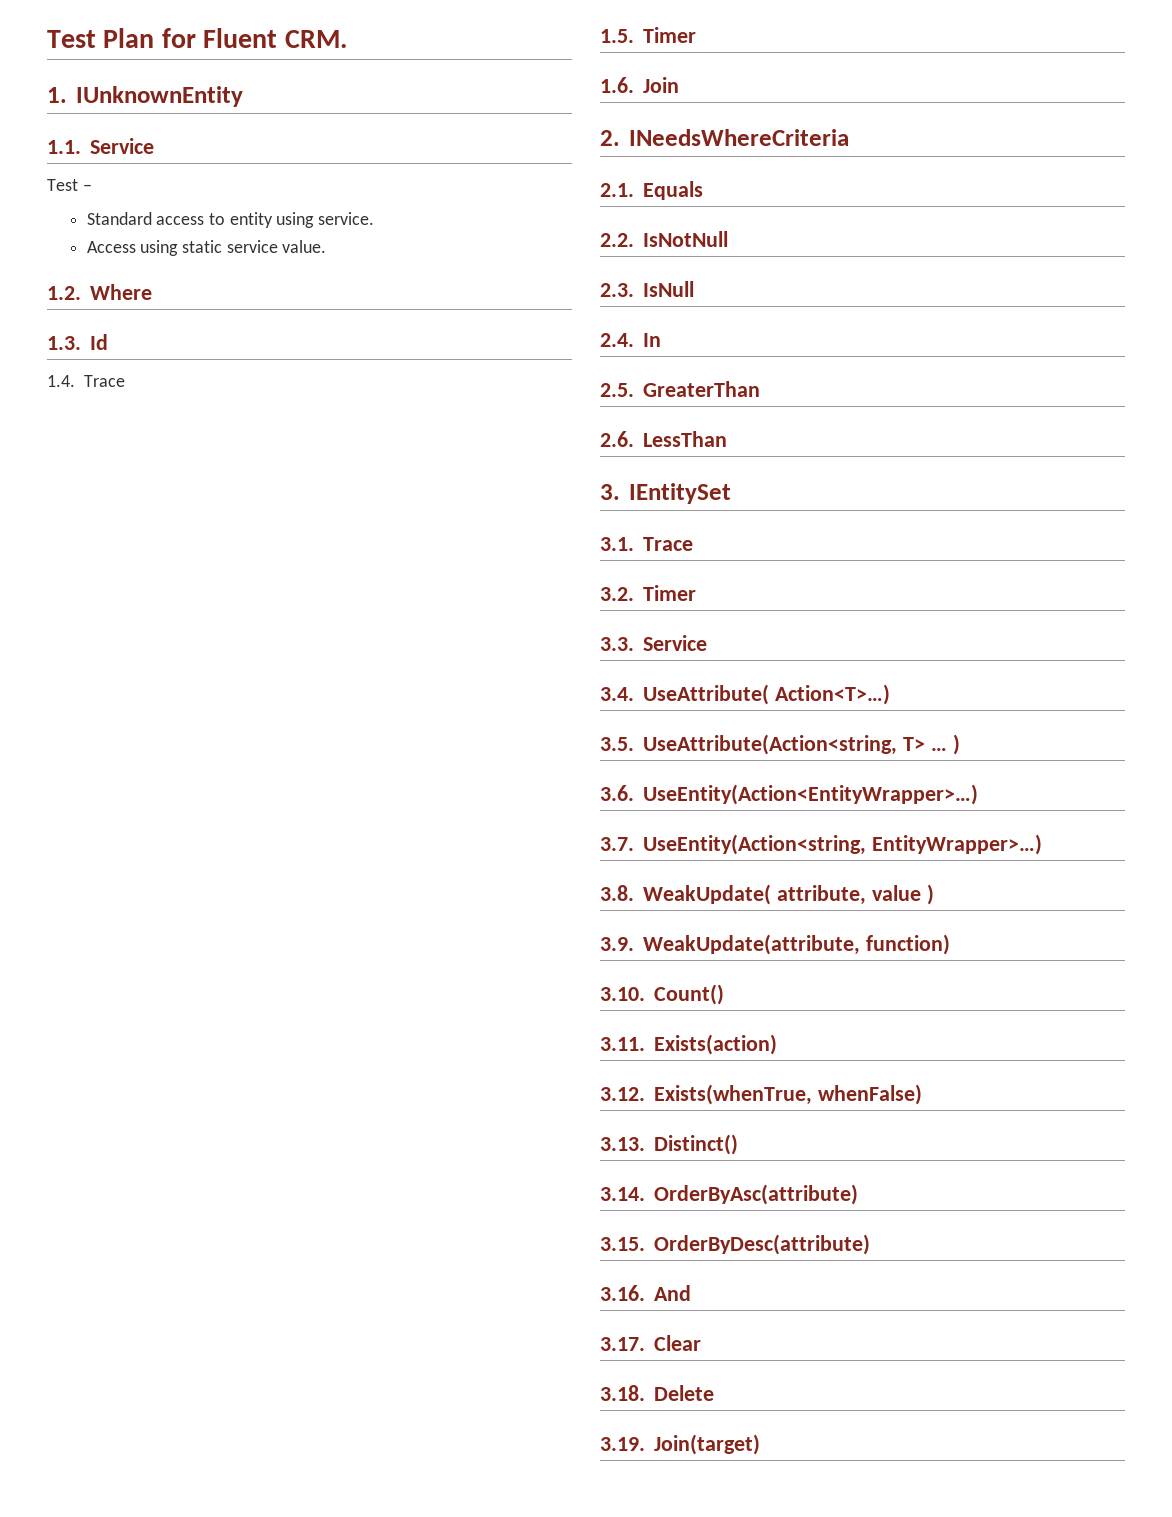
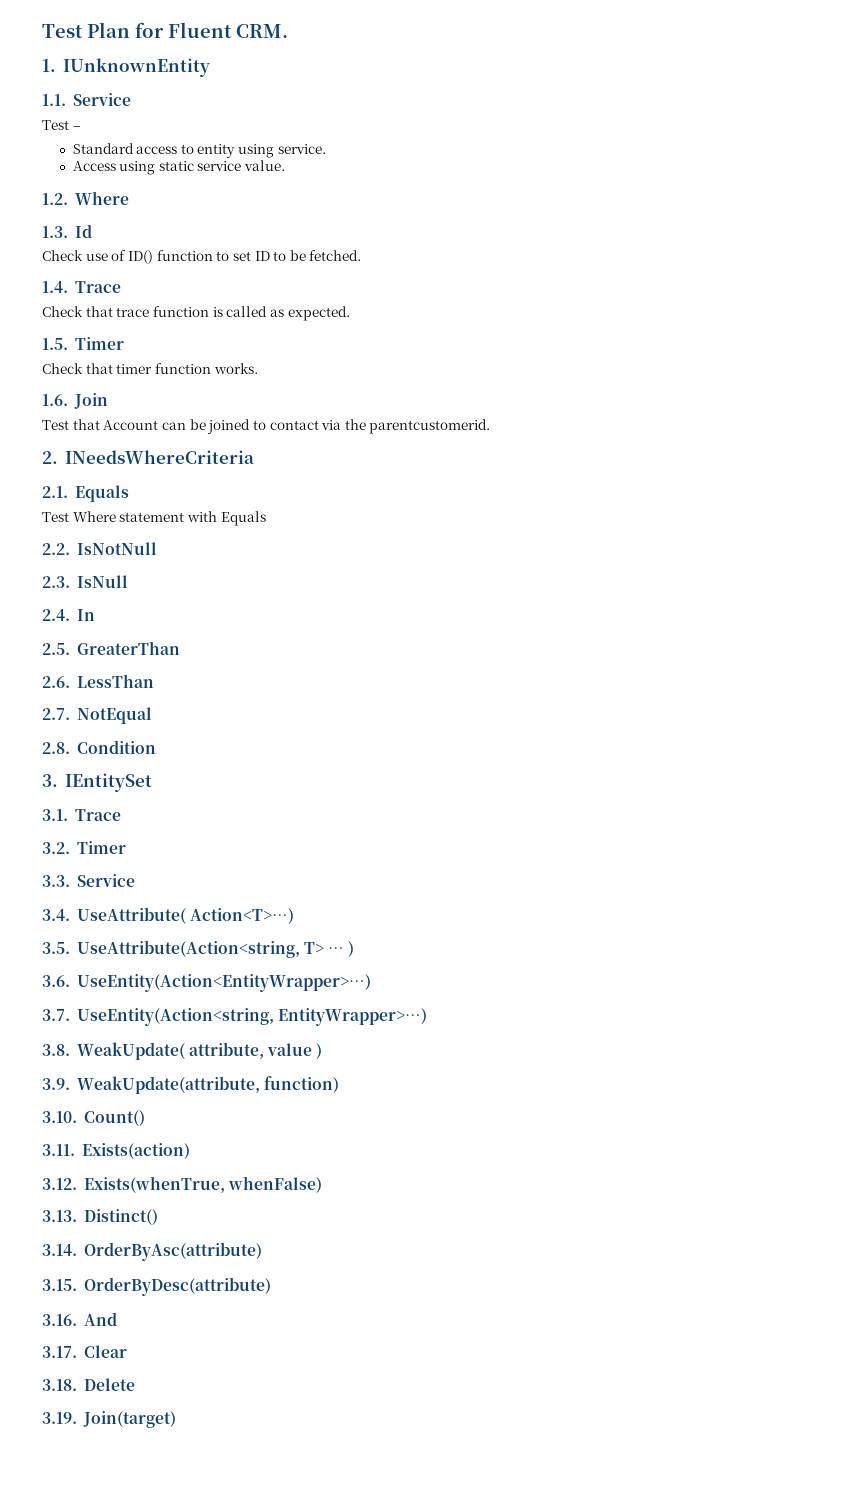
[47,375,125,387] [600,27,696,43] [600,77,679,93] 1.4. Trace // 1.5. Timer // 1.6. Join -> [42,250,362,264] [42,281,121,293] [42,306,350,321] [42,337,124,350] [42,363,258,374] [42,393,108,409] [42,419,491,434] Check use of ID() function to set ID to be fetched. // 1.4. Trace // Check that trace function is called as expected. // 1.5. Timer // Check that timer function works. // 1.6. Join // Test that Account can be joined to contact via the parentcustomerid.
(703, 190) none -> [42,511,266,526] // Test Where statement with Equals
(727, 439) none -> [42,707,152,724] [42,740,156,754] // 2.7. NotEqual // 2.8. Condition

